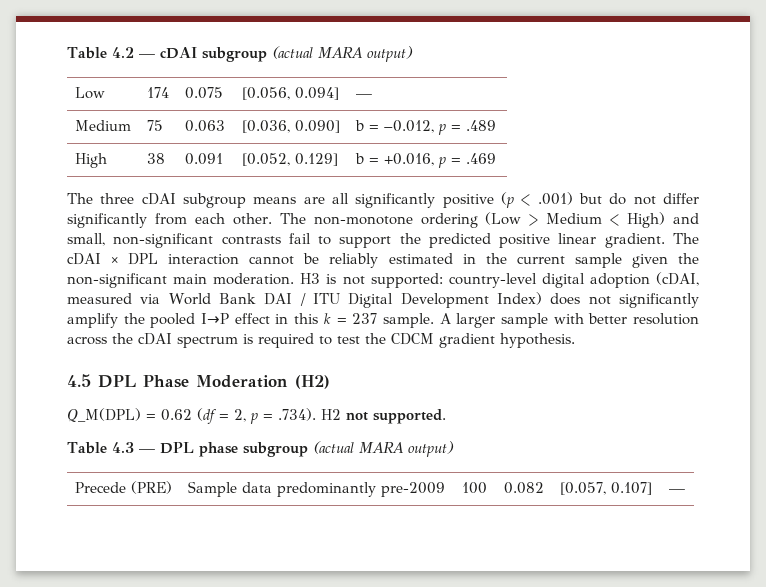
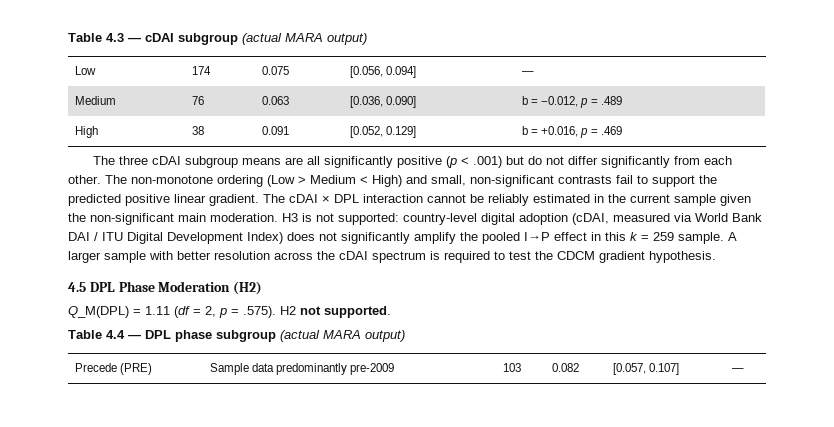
[67,47,134,59] Table 4.2 -> [68,33,124,42] Table 4.3
[146,120,163,131] 75 -> [192,96,205,105] 76
[352,313,378,324] 237 -> [653,232,674,241] 259
[161,409,192,421] 0.62 -> [145,306,170,315] 1.11
[278,408,316,421] .734). -> [243,306,276,318] .575).
[111,442,134,453] 4.3 -> [106,330,125,339] 4.4
[461,482,487,494] 100 -> [503,363,522,372] 103

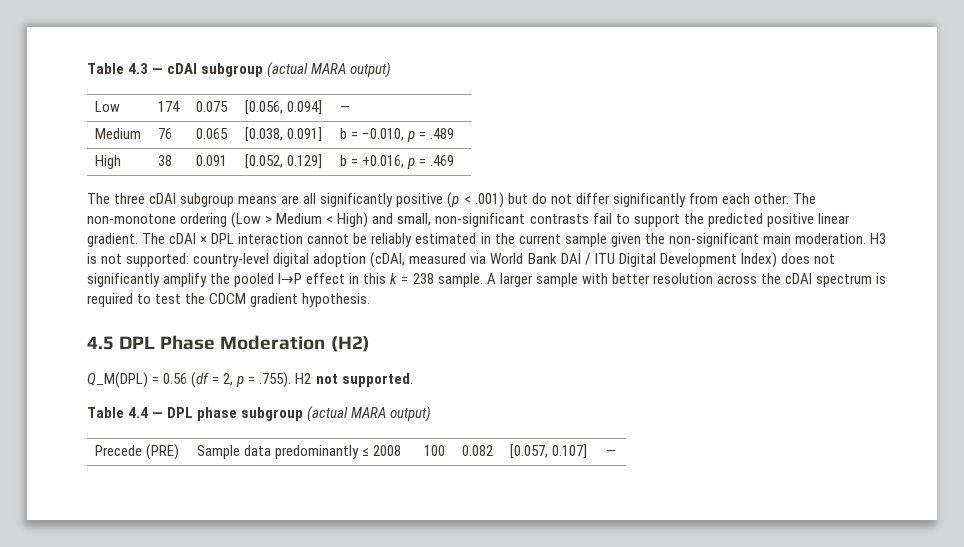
[262,96,290,105] [350,96,417,108] [522,96,579,107] 0.063 | [0.036, 0.090] | b = −0.012, -> [196,128,229,139] [245,127,323,142] [340,128,405,141] 0.065 | [0.038, 0.091] | b = −0.010,
[653,232,674,241] 259 -> [412,273,434,284] 238
[145,306,170,315] 1.11 -> [163,373,188,384] 0.56
[243,306,276,318] .575). -> [259,372,292,388] .755).
[350,363,395,375] [503,363,522,372] pre-2009 | 103 -> [362,445,402,456] [424,445,446,456] ≤ 2008 | 100

